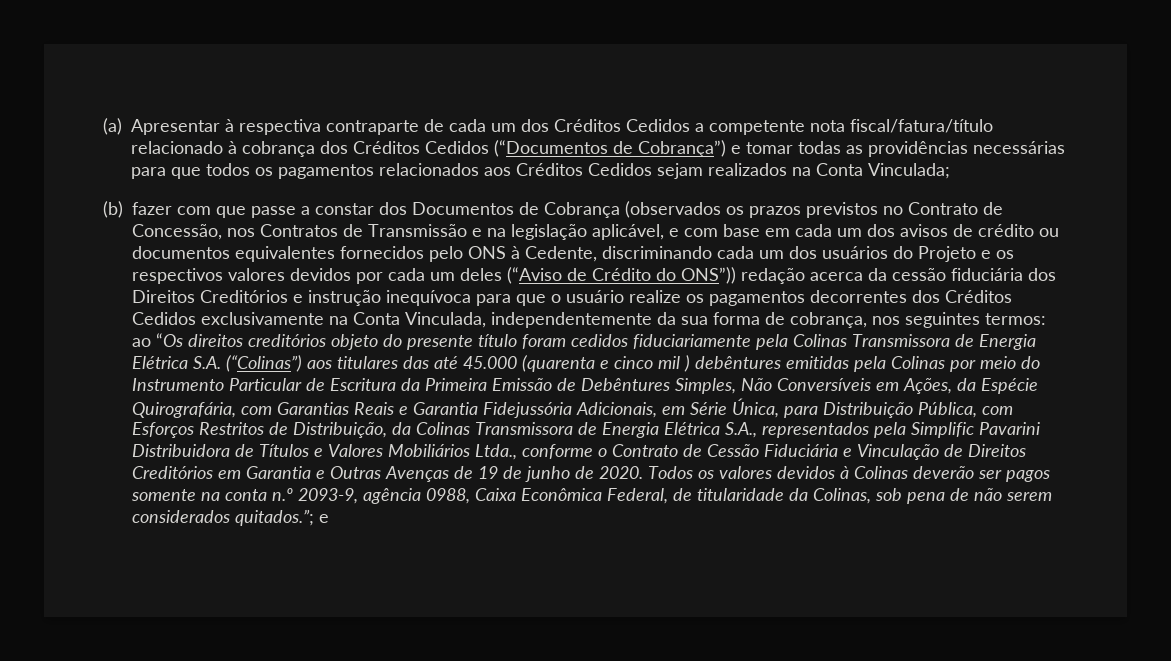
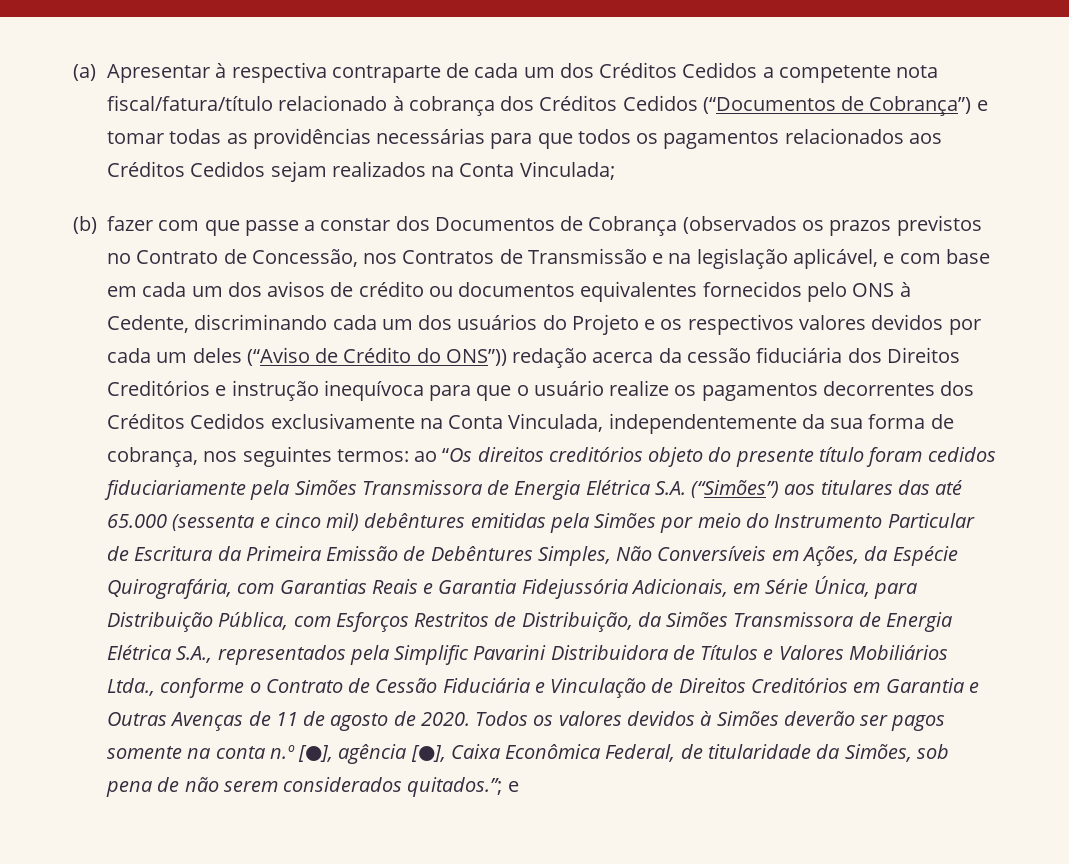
[793,334,847,347] Colinas -> [294,480,357,495] Simões
[226,355,302,372] (“Colinas”) -> [691,480,780,498] (“Simões”)
[463,355,690,372] 45.000 (quarenta e cinco mil ) -> [107,513,360,531] 65.000 (sessenta e cinco mil)
[891,356,945,369] Colinas -> [594,513,657,528] Simões
[416,422,470,435] Colinas -> [666,612,729,627] Simões
[478,466,570,482] 19 de junho -> [275,711,389,731] 11 de agosto
[854,466,908,479] Colinas -> [716,711,779,726] Simões
[298,488,470,504] 2093-9, agência 0988, -> [298,744,446,764] [●], agência [●],
[813,488,871,504] Colinas, -> [844,744,912,762] Simões,

